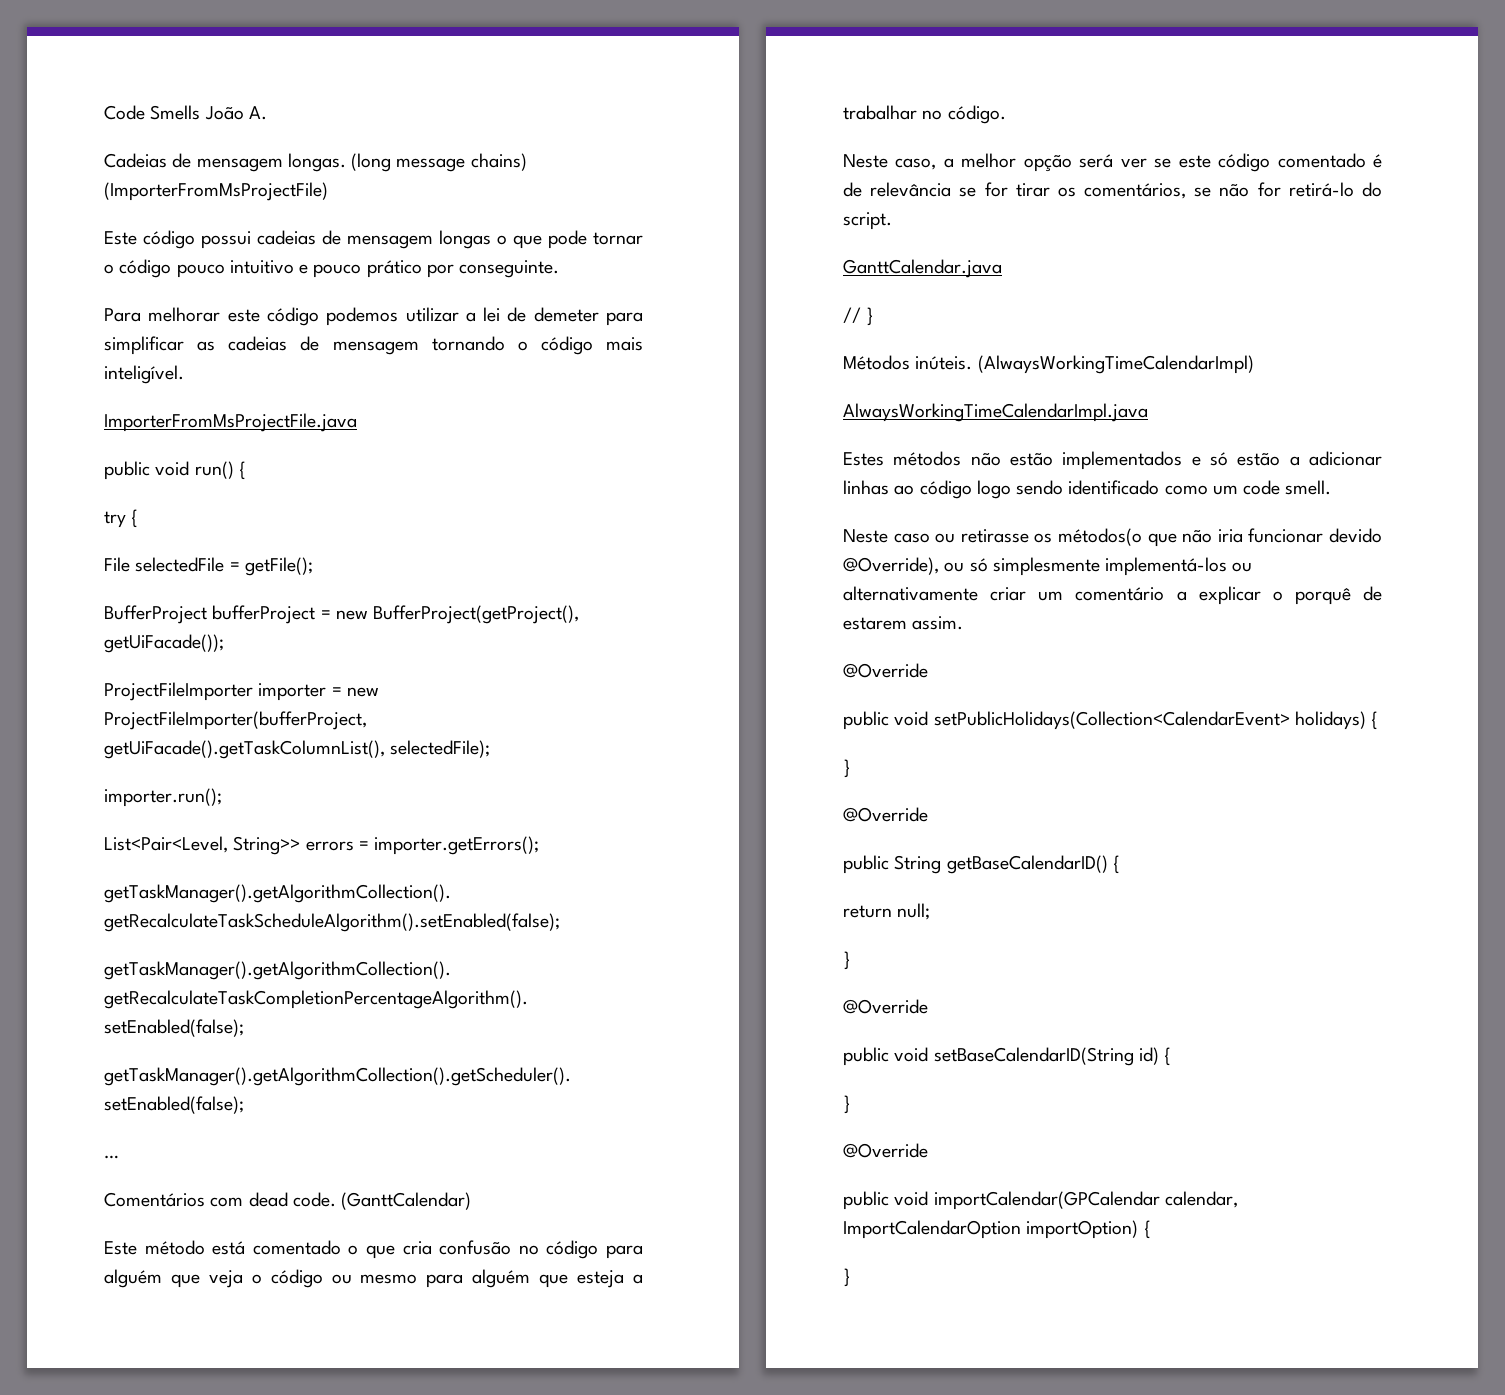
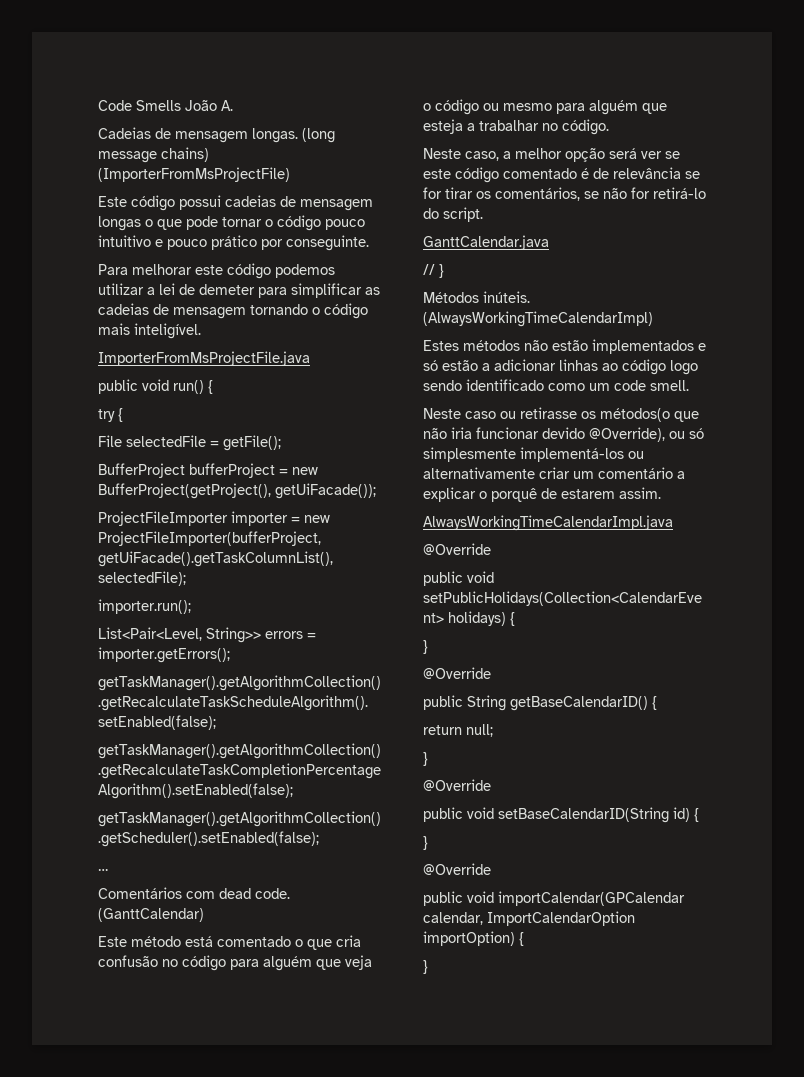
[843,403,1148,422] // AlwaysWorkingTimeCalendarImpl.java -> (653, 319) none
(964, 623) none -> [423,515,673,531] // AlwaysWorkingTimeCalendarImpl.java

